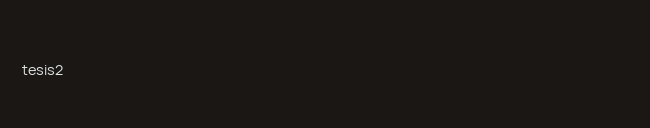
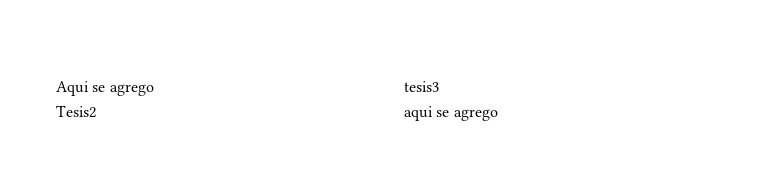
[22,65,63,75] tesis2 -> [56,81,154,96] [56,105,96,118] [404,81,439,92] [404,106,498,121] Aqui se agrego // Tesis2 // tesis3 // aqui se agrego

